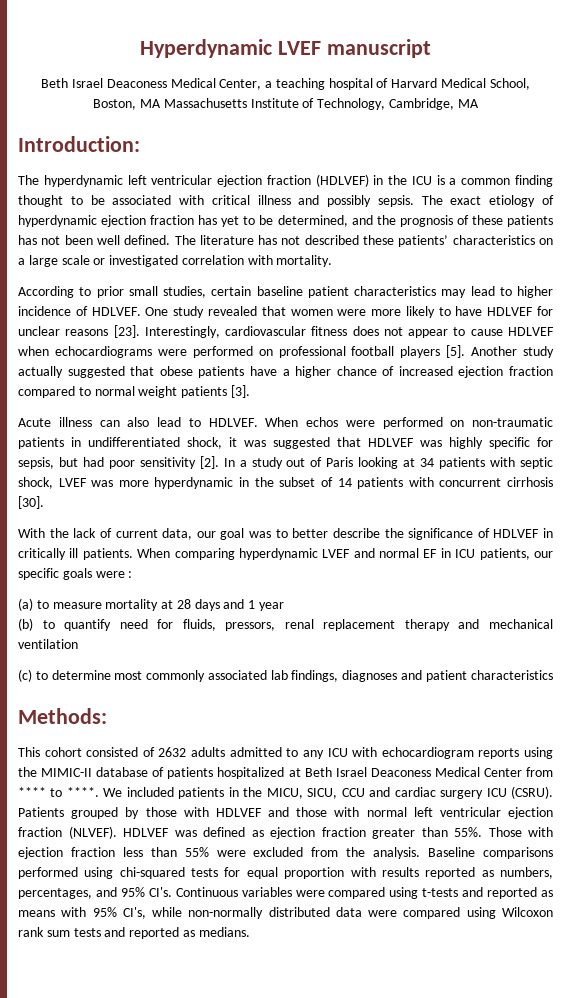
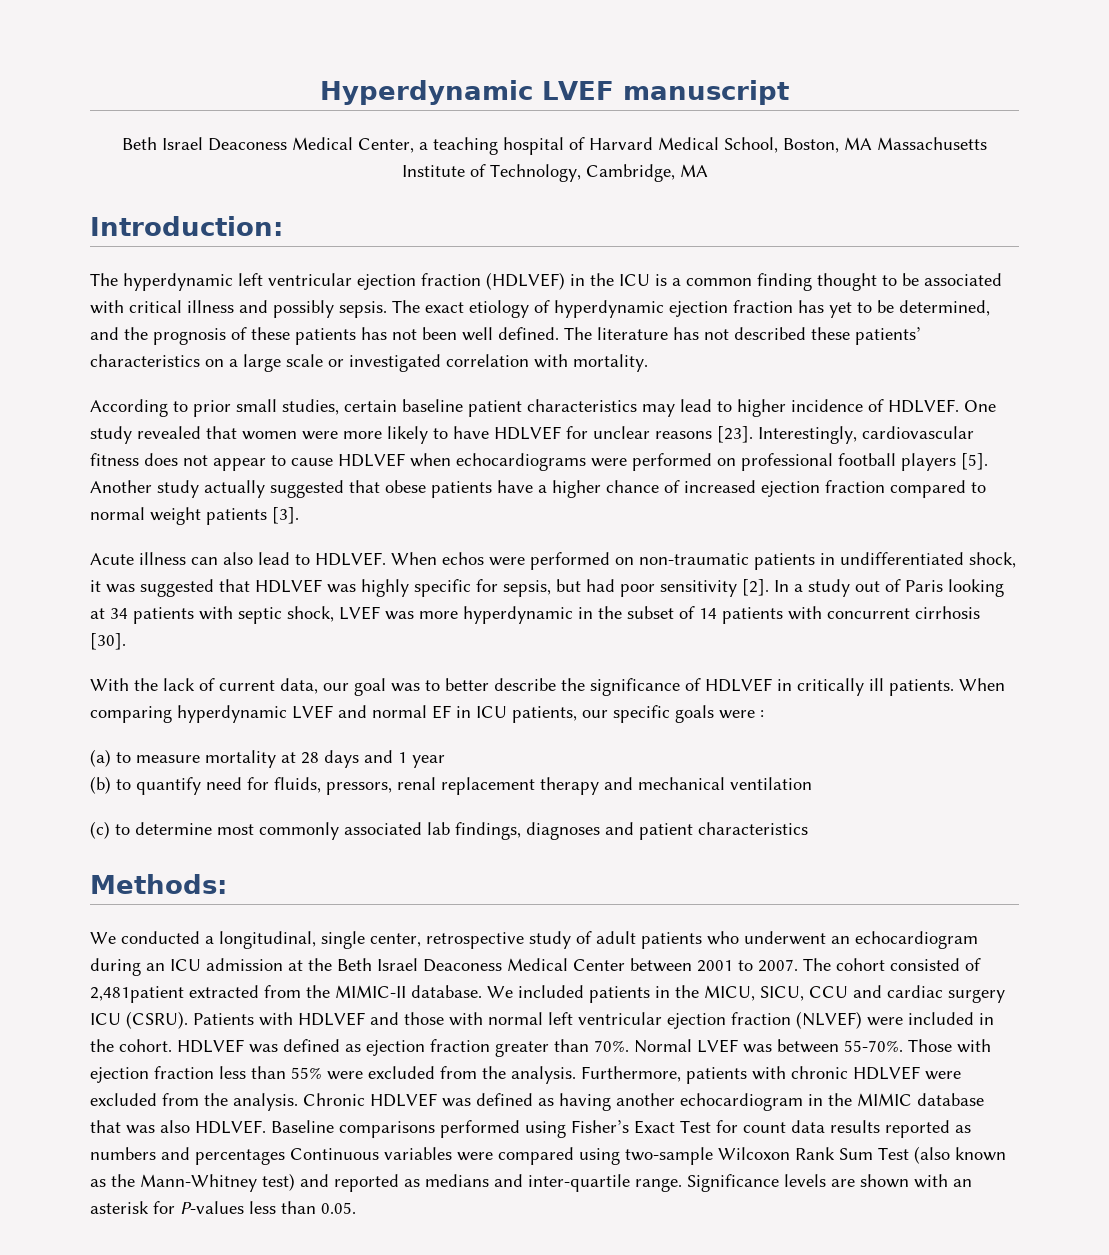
[18,747,554,759] [18,767,301,779] This cohort consisted of 2632 adults admitted to any ICU with echocardiogram reports using the MIMIC-II database of patients hospitalized at -> [90,931,978,949] [90,958,332,976] We conducted a longitudinal, single center, retrospective study of adult patients who underwent an echocardiogram during an ICU admission at the
[525,767,553,777] [18,787,99,797] from **** to ****. -> [630,958,981,972] [90,985,482,1003] between 2001 to 2007. The cohort consisted of 2,481patient extracted from the MIMIC-II database.
[71,807,177,819] grouped by those -> (254, 1019) none
[68,826,117,839] (NLVEF). -> [796,1011,994,1029] [90,1039,172,1052] (NLVEF) were included in the cohort.
[454,827,482,837] 55%. -> [594,1039,903,1053] 70%. Normal LVEF was between 55-70%.
[428,847,553,859] [18,867,553,879] [18,887,172,899] Baseline comparisons performed using chi-squared tests for equal proportion with results reported as numbers, percentages, and 95% CI's. -> [581,1066,961,1084] [90,1093,984,1111] [90,1120,971,1138] [90,1147,285,1165] Furthermore, patients with chronic HDLVEF were excluded from the analysis. Chronic HDLVEF was defined as having another echocardiogram in the MIMIC database that was also HDLVEF. Baseline comparisons performed using Fisher’s Exact Test for count data results reported as numbers and percentages
[422,887,554,899] [18,907,553,919] [18,927,250,939] t-tests and reported as means with 95% CI's, while non-normally distributed data were compared using Wilcoxon rank sum tests and reported as medians. -> [625,1146,1006,1165] [90,1173,972,1192] [90,1201,356,1214] two-sample Wilcoxon Rank Sum Test (also known as the Mann-Whitney test) and reported as medians and inter-quartile range. Significance levels are shown with an asterisk for P-values less than 0.05.

